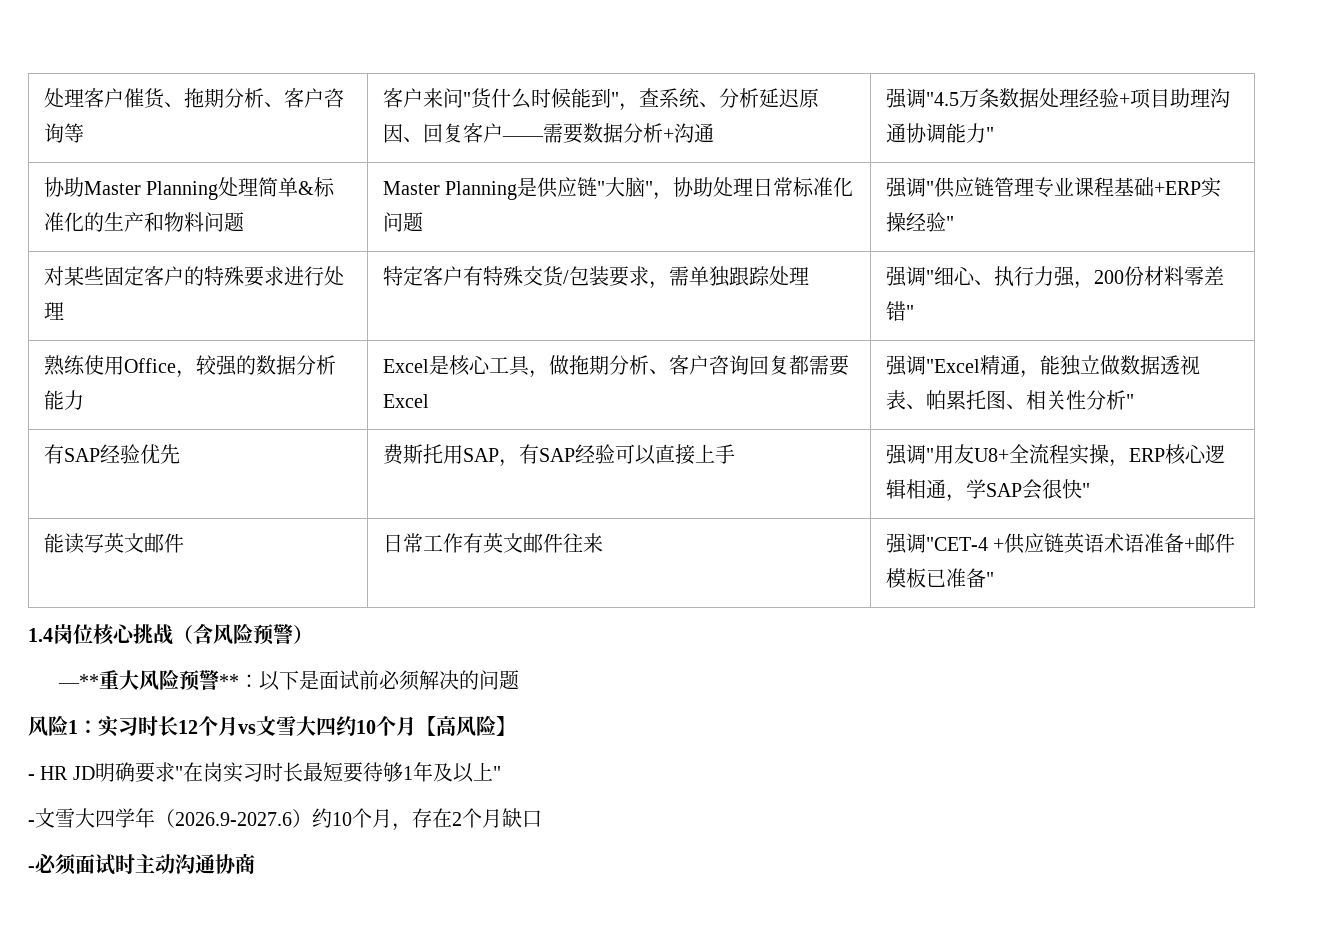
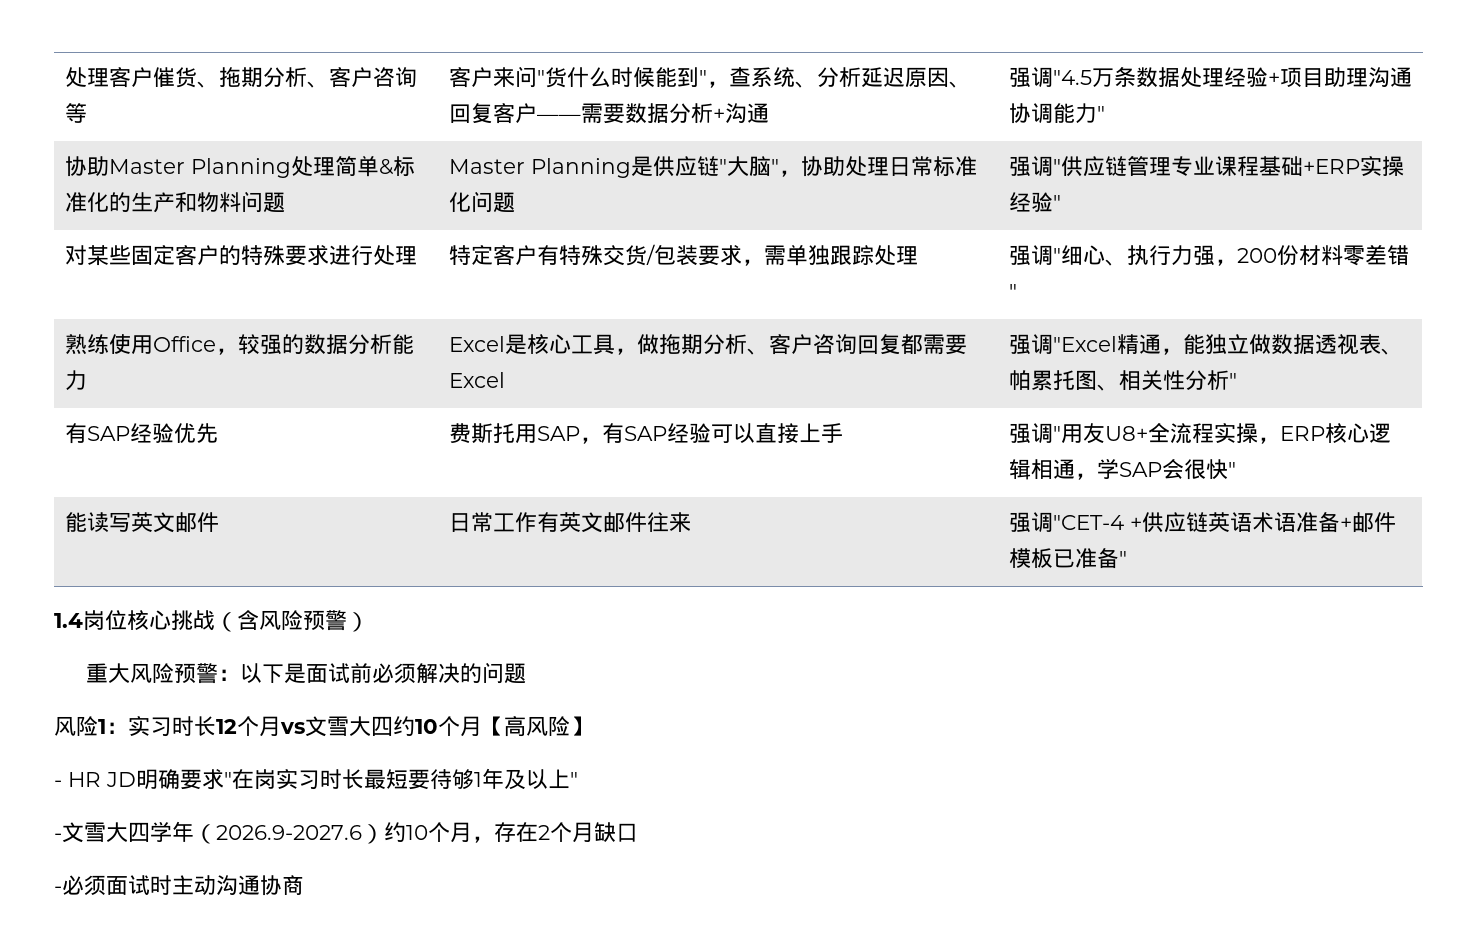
[58,674,100,688] —** -> (369, 622) none
[219,674,240,688] ** -> (218, 673) none

